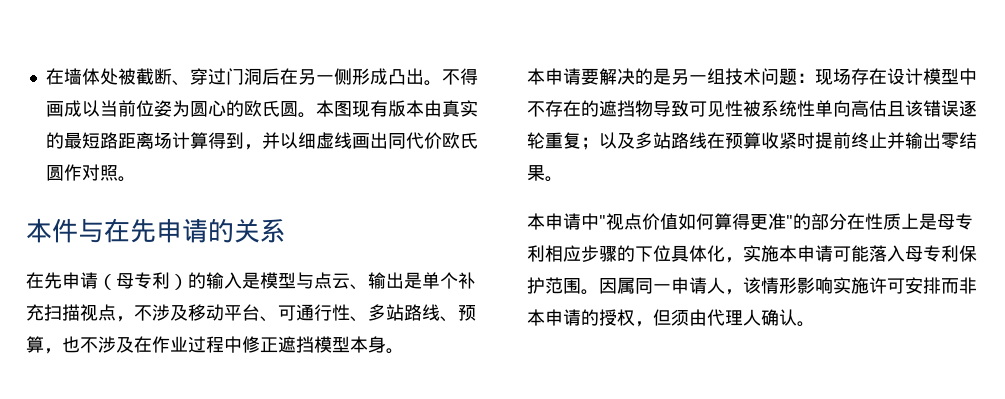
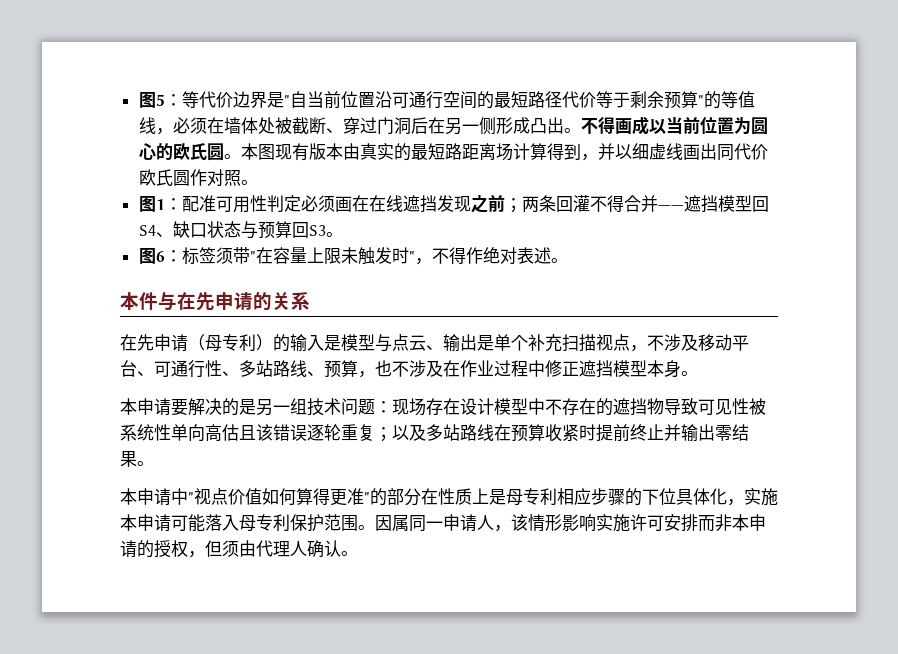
(45, 76) none -> [138,91,755,109] [138,117,207,135] 图5：等代价边界是"自当前位置沿可通行空间的最短路径代价等于剩余预算"的等值线，必须
[153,100,172,117] 姿 -> [716,117,734,135] 置
(136, 179) none -> [138,195,769,213] [138,221,343,239] [138,247,568,265] // 图1：配准可用性判定必须画在在线遮挡发现之前；两条回灌不得合并——遮挡模型回S4、缺口状态与预算回S3。 // 图6：标签须带"在容量上限未触发时"，不得作绝对表述。

